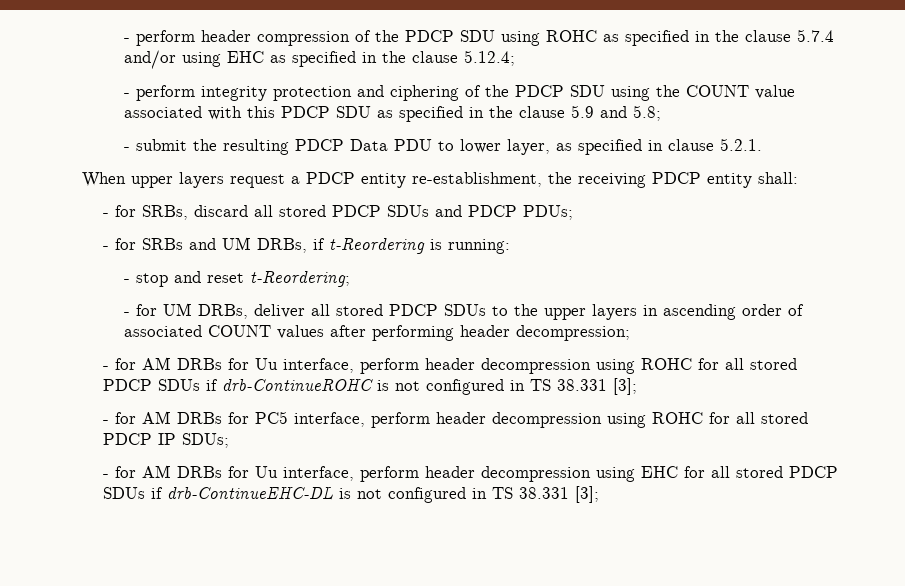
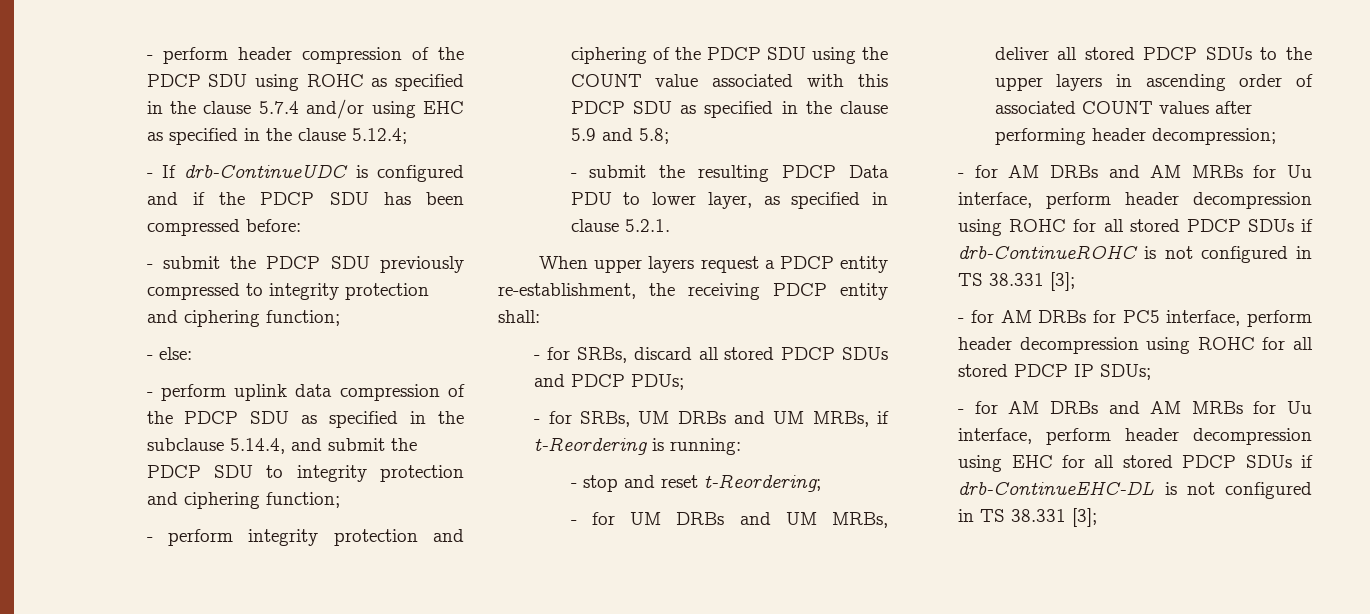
(516, 58) none -> [146,164,464,182] [146,192,464,205] [146,219,301,236] [146,256,465,273] [146,283,429,300] [146,310,340,327] [146,347,192,360] [146,384,466,401] [146,411,465,428] [146,438,417,454] [146,465,464,482] [146,492,340,509] // - If drb-ContinueUDC is configured and if the PDCP SDU has been compressed before: // - submit the PDCP SDU previously compressed to integrity protection and ciphering function; // - else: // - perform uplink data compression of the PDCP SDU as specified in the subclause 5.14.4, and submit the PDCP SDU to integrity protection and ciphering function;
[142,237,308,253] SRBs and UM DRBs, -> [579,411,869,427] SRBs, UM DRBs and UM MRBs,
[198,304,249,319] DRBs, -> [676,512,888,528] DRBs and UM MRBs,
(223, 364) none -> [1108,165,1243,178] and AM MRBs
(223, 472) none -> [1108,401,1243,414] and AM MRBs

